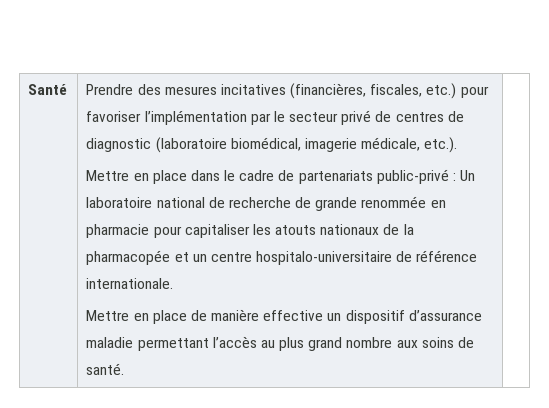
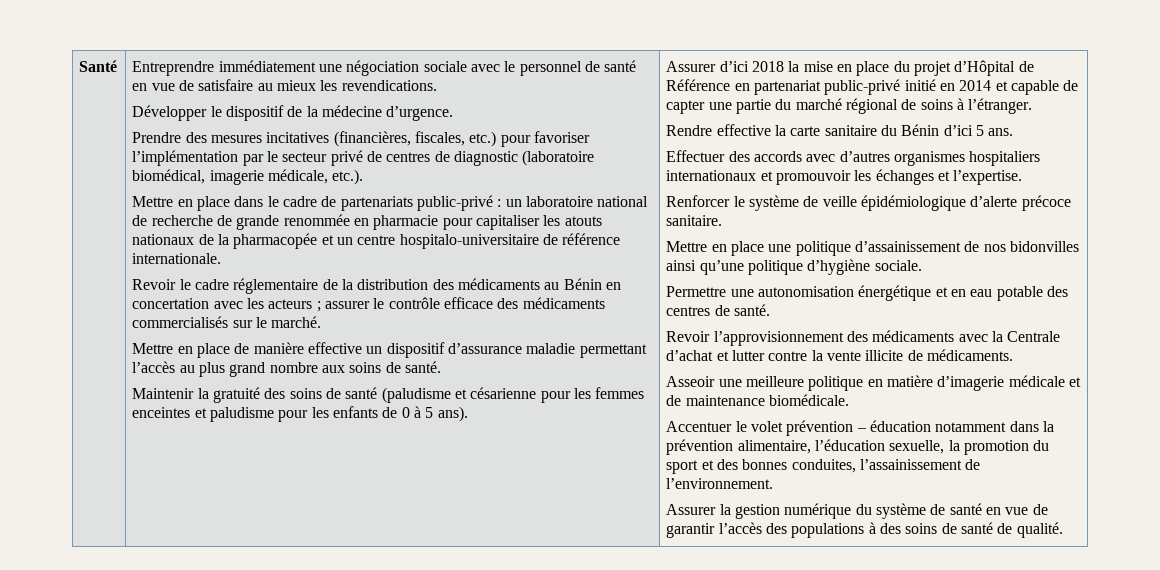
(68, 89) none -> [132,60,637,76] [132,79,437,91] [132,105,454,121] Entreprendre immédiatement une négociation sociale avec le personnel de santé en vue de satisfaire au mieux les revendications. // Développer le dispositif de la médecine d’urgence. //
[460,170,476,181] Un -> [505,199,522,207] un
(174, 283) none -> [132,278,621,294] [132,297,605,312] [132,316,322,328] // Revoir le cadre réglementaire de la distribution des médicaments au Bénin en concertation avec les acteurs ; assurer le contrôle efficace des médicaments commercialisés sur le marché.
(125, 369) | -> [132,387,645,403] [132,406,468,422] [666,60,1034,76] [666,79,1079,95] [666,98,1033,114] [666,124,1014,136] [666,150,1041,166] [666,169,1023,185] [666,195,1071,211] [666,215,723,226] [666,241,1079,256] [666,259,922,275] [666,285,1068,301] [666,304,770,316] [666,330,1061,346] [666,349,1013,361] [666,375,1081,391] [666,394,849,406] [666,420,1054,436] [666,439,1050,455] [666,459,981,474] [666,478,774,489] [666,503,1048,519] [666,522,1063,538] // Maintenir la gratuité des soins de santé (paludisme et césarienne pour les femmes enceintes et paludisme pour les enfants de 0 à 5 ans). | Assurer d’ici 2018 la mise en place du projet d’Hôpital de Référence en partenariat public-privé initié en 2014 et capable de capter une partie du marché régional de soins à l’étranger. // Rendre effective la carte sanitaire du Bénin d’ici 5 ans. // Effectuer des accords avec d’autres organismes hospitaliers internationaux et promouvoir les échanges et l’expertise. // Renforcer le système de veille épidémiologique d’alerte précoce sanitaire. // Mettre en place une politique d’assainissement de nos bidonvilles ainsi qu’une politique d’hygiène sociale. // Permettre une autonomisation énergétique et en eau potable des centres de santé. // Revoir l’approvisionnement des médicaments avec la Centrale d’achat et lutter contre la vente illicite de médicaments. // Asseoir une meilleure politique en matière d’imagerie médicale et de maintenance biomédicale. // Accentuer le volet prévention – éducation notamment dans la prévention alimentaire, l’éducation sexuelle, la promotion du sport et des bonnes conduites, l’assainissement de l’environnement. // Assurer la gestion numérique du système de santé en vue de garantir l’accès des populations à des soins de santé de qualité.

